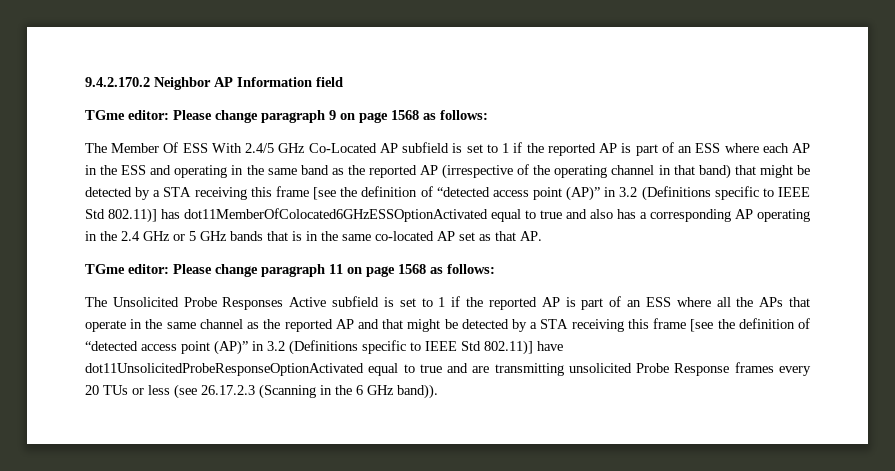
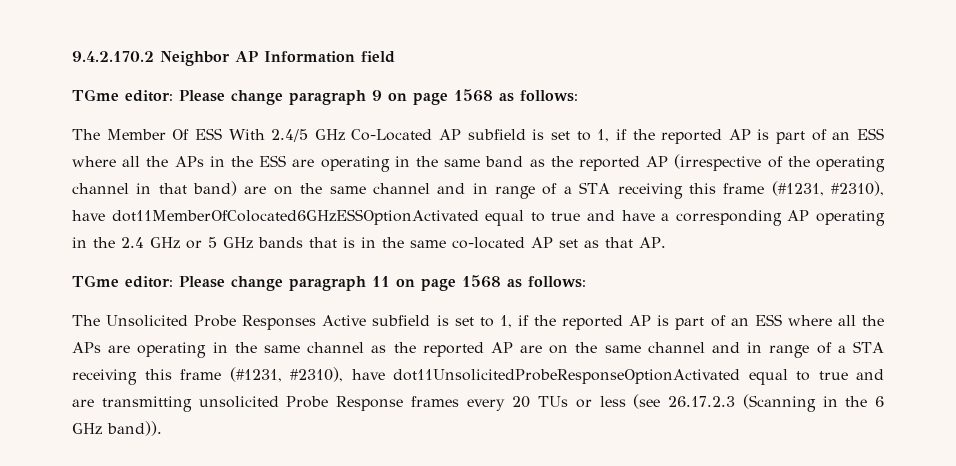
[502,143,510,153] 1 -> [597,129,610,142] 1,
[762,143,811,153] each AP -> [122,156,204,167] all the APs
[150,165,172,175] and -> [292,159,315,167] are
[734,165,810,178] [85,186,810,201] [85,208,180,223] that might be detected by a STA receiving this frame [see the definition of “detected access point (AP)” in 3.2 (Definitions specific to IEEE Std 802.11)] has -> [244,181,885,199] [72,210,105,221] are on the same channel and in range of a STA receiving this frame (#1231, #2310), have
[590,209,636,219] also has -> [621,210,655,221] have
[438,297,446,307] 1 -> [499,315,512,328] 1,
[789,297,811,307] [85,320,126,332] that operate -> [108,342,207,358] are operating
[357,318,811,332] [85,340,533,355] and that might be detected by a STA receiving this frame [see the definition of “detected access point (AP)” in 3.2 (Definitions specific to IEEE Std 802.11)] -> [520,341,885,358] [72,367,343,385] are on the same channel and in range of a STA receiving this frame (#1231, #2310),

